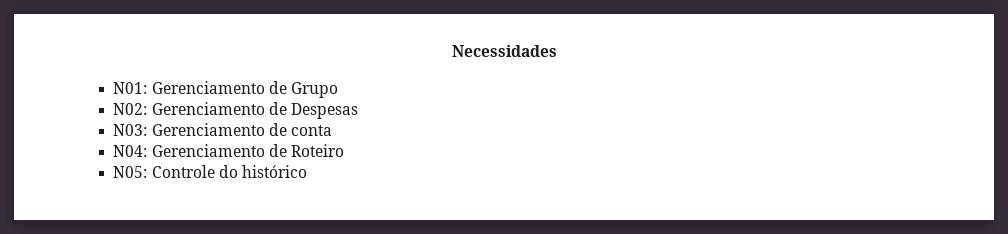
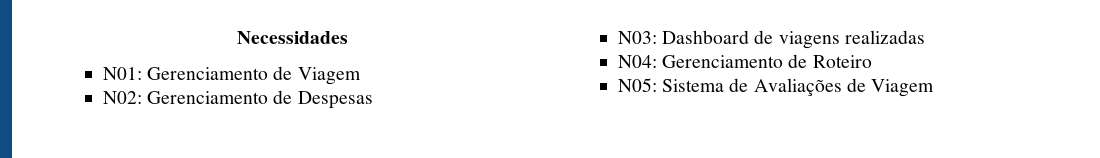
[290,82,338,98] Grupo -> [297,67,361,85] Viagem
[151,123,332,136] Gerenciamento de conta -> [662,30,925,49] Dashboard de viagens realizadas
[151,165,307,178] Controle do histórico -> [662,78,935,97] Sistema de Avaliações de Viagem

